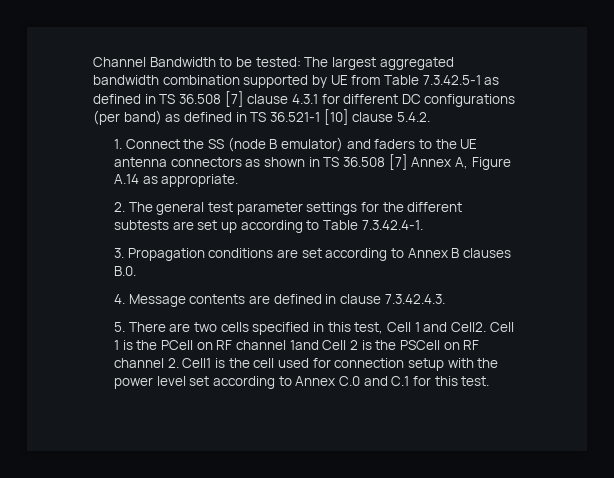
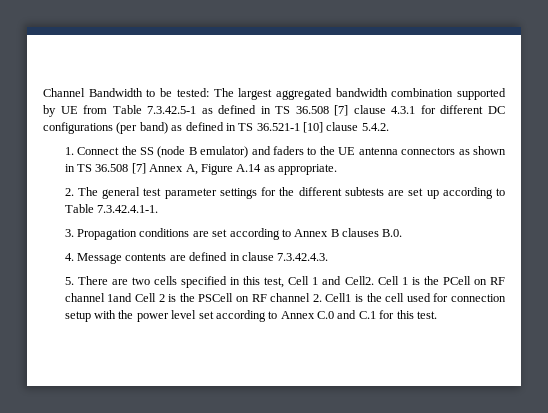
[361,220,423,230] 7.3.42.4-1. -> [97,205,159,213] 7.3.42.4.1-1.

